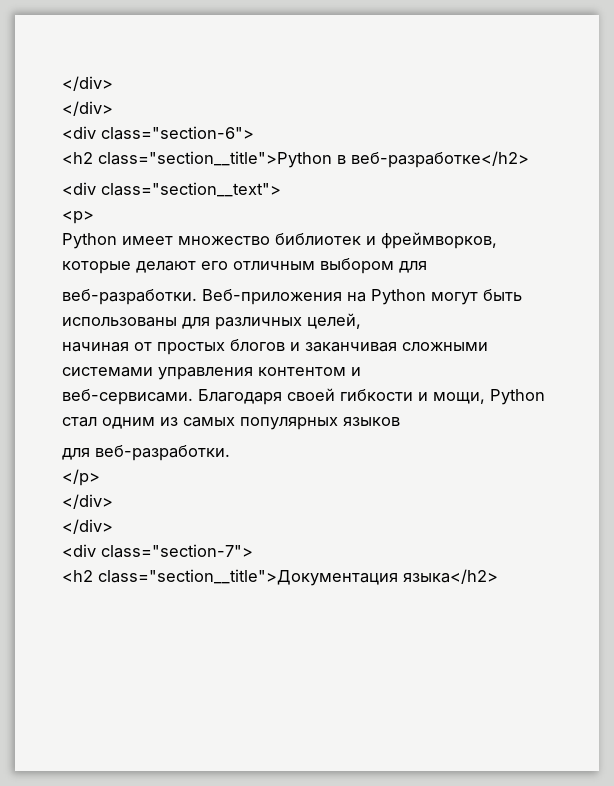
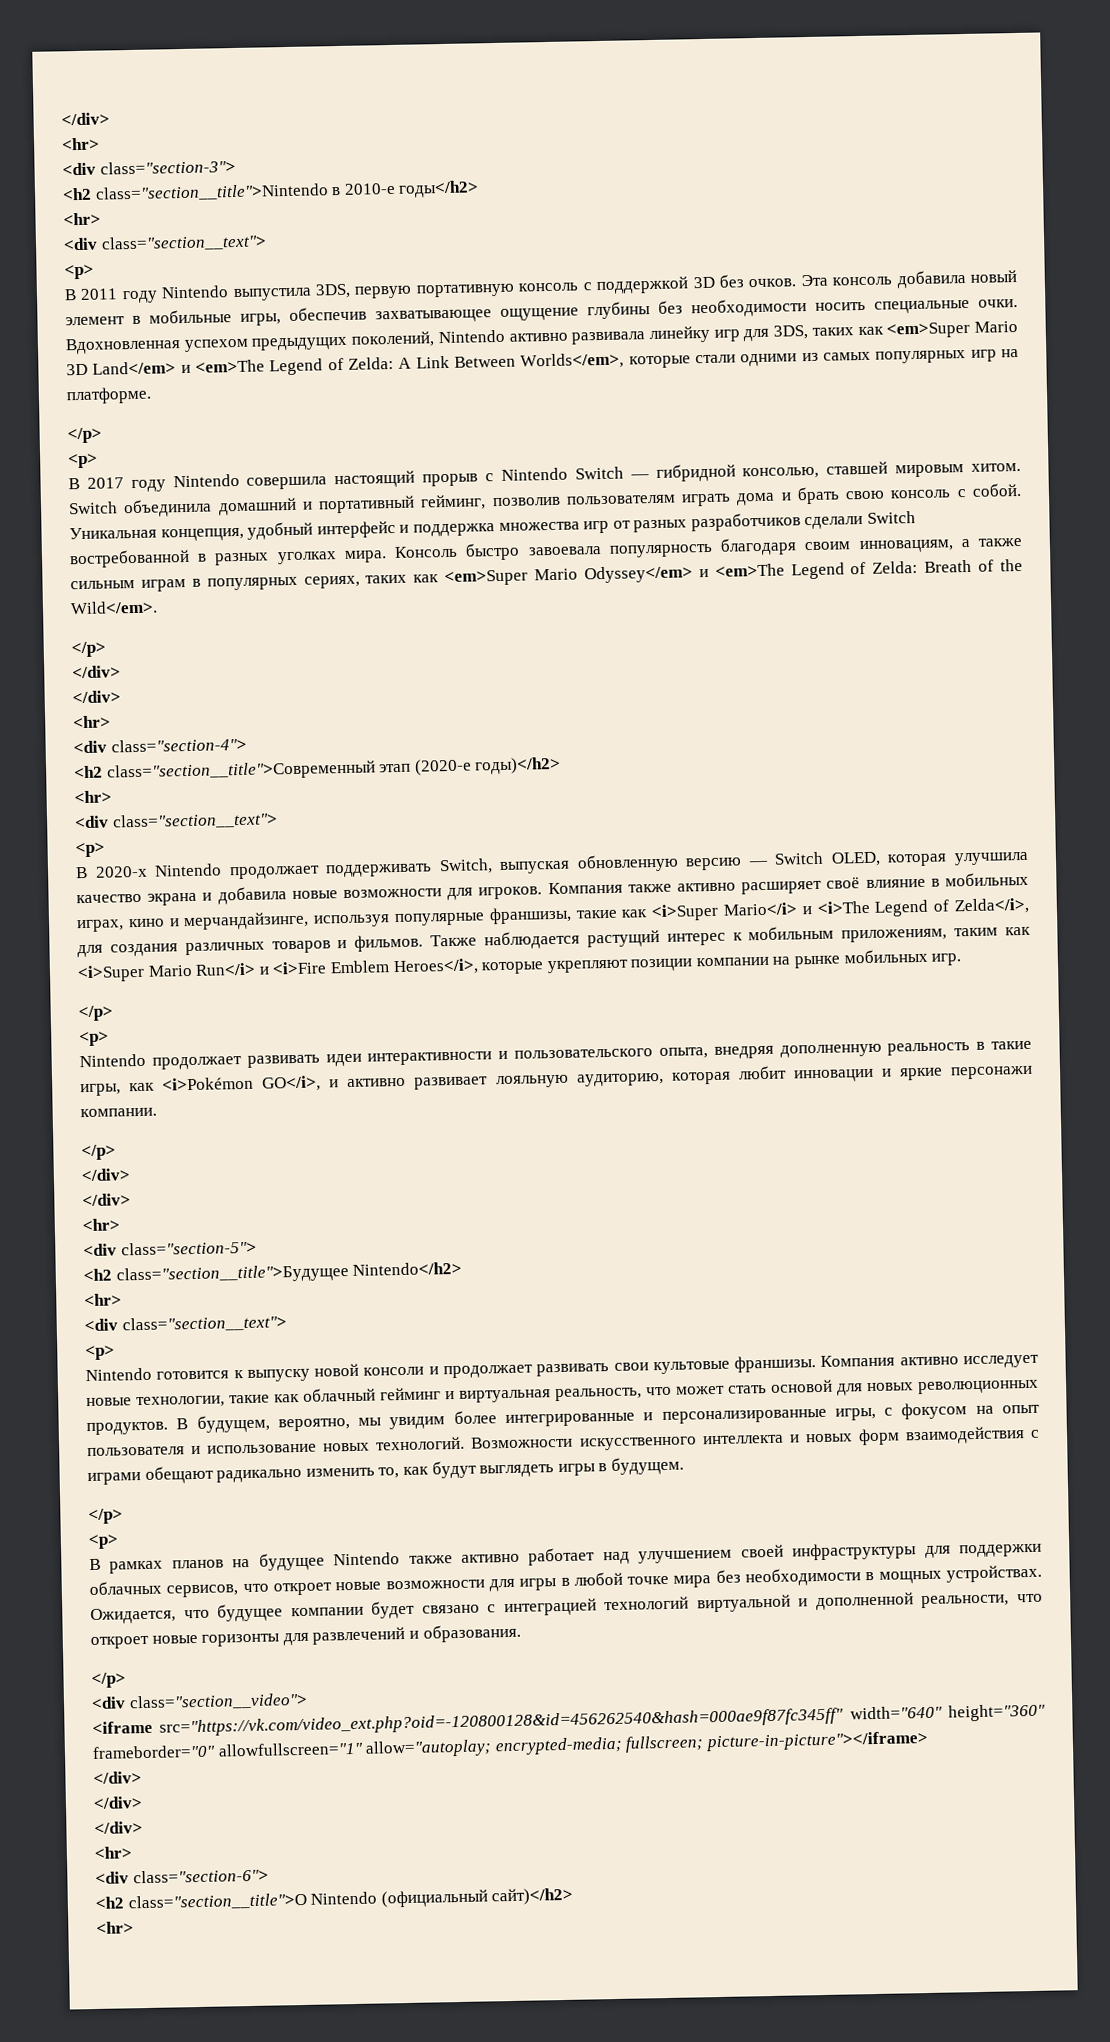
[62,76,113,91] [62,101,113,116] [62,126,254,140] [62,151,529,168] [62,182,281,197] [62,211,94,224] [62,232,497,249] [62,258,427,274] [62,289,522,305] [62,313,361,330] [62,339,488,355] [62,367,361,380] [62,388,545,405] [62,417,400,430] [62,445,230,461] [62,469,100,486] [62,494,113,509] [62,519,113,534] [62,544,253,558] [62,569,498,586] </div> // </div> // <div class="section-6"> // <h2 class="section__title">Python в веб-разработке</h2> // <div class="section__text"> // <p> // Python имеет множество библиотек и фреймворков, которые делают его отличным выбором для // веб-разработки. Веб-приложения на Python могут быть использованы для различных целей, // начиная от простых блогов и заканчивая сложными системами управления контентом и // веб-сервисами. Благодаря своей гибкости и мощи, Python стал одним из самых популярных языков // для веб-разработки. // </p> // </div> // </div> // <div class="section-7"> // <h2 class="section__title">Документация языка</h2> -> [61,112,110,126] [61,137,100,151] [62,159,236,176] [62,180,480,202] [63,212,101,226] [63,234,267,252] [64,264,94,280] [64,269,1017,304] [65,298,1018,326] [65,320,1018,355] [66,348,1020,376] [66,386,152,405] [67,427,102,444] [68,453,98,469] [68,461,1022,493] [68,482,1022,518] [69,510,917,542] [69,537,1022,569] [70,558,1023,592] [70,600,158,615] [71,641,106,658] [72,665,121,679] [72,690,121,704] [73,715,111,729] [73,737,247,754] [74,756,562,782] [74,790,112,804] [74,812,278,830] [75,842,105,858] [75,851,1029,880] [76,871,1030,906] [76,897,1030,933] [77,925,1032,958] [77,948,963,983] [78,1005,113,1022] [79,1031,109,1047] [79,1040,1033,1070] [80,1065,1033,1097] [80,1107,157,1118] [81,1144,116,1161] [81,1168,130,1182] [82,1193,131,1207] [82,1218,120,1232] [83,1240,257,1257] [83,1261,463,1285] [84,1293,122,1307] [84,1315,287,1333] [85,1345,115,1361] [85,1354,1040,1382] [86,1379,1039,1409] [86,1402,1041,1436] [87,1426,1041,1457] [87,1456,684,1486] [88,1508,123,1525] [88,1534,119,1550] [89,1542,1043,1574] [89,1564,1042,1598] [90,1592,1043,1625] [90,1623,521,1650] [91,1672,126,1689] [91,1692,308,1711] [92,1703,1047,1737] [92,1730,929,1760] [93,1771,142,1784] [93,1796,143,1809] [94,1821,143,1834] [94,1846,132,1859] [95,1868,269,1884] [95,1887,574,1911] [96,1921,134,1934] </div> // <hr> // <div class="section-3"> // <h2 class="section__title">Nintendo в 2010-е годы</h2> // <hr> // <div class="section__text"> // <p> // В 2011 году Nintendo выпустила 3DS, первую портативную консоль с поддержкой 3D без очков. Эта консоль добавила новый элемент в мобильные игры, обеспечив захватывающее ощущение глубины без необходимости носить специальные очки. Вдохновленная успехом предыдущих поколений, Nintendo активно развивала линейку игр для 3DS, таких как <em>Super Mario 3D Land</em> и <em>The Legend of Zelda: A Link Between Worlds</em>, которые стали одними из самых популярных игр на платформе. // </p> // <p> // В 2017 году Nintendo совершила настоящий прорыв с Nintendo Switch — гибридной консолью, ставшей мировым хитом. Switch объединила домашний и портативный гейминг, позволив пользователям играть дома и брать свою консоль с собой. Уникальная концепция, удобный интерфейс и поддержка множества игр от разных разработчиков сделали Switch востребованной в разных уголках мира. Консоль быстро завоевала популярность благодаря своим инновациям, а также сильным играм в популярных сериях, таких как <em>Super Mario Odyssey</em> и <em>The Legend of Zelda: Breath of the Wild</em>. // </p> // </div> // </div> // <hr> // <div class="section-4"> // <h2 class="section__title">Современный этап (2020-е годы)</h2> // <hr> // <div class="section__text"> // <p> // В 2020-х Nintendo продолжает поддерживать Switch, выпуская обновленную версию — Switch OLED, которая улучшила качество экрана и добавила новые возможности для игроков. Компания также активно расширяет своё влияние в мобильных играх, кино и мерчандайзинге, используя популярные франшизы, такие как <i>Super Mario</i> и <i>The Legend of Zelda</i>, для создания различных товаров и фильмов. Также наблюдается растущий интерес к мобильным приложениям, таким как <i>Super Mario Run</i> и <i>Fire Emblem Heroes</i>, которые укрепляют позиции компании на рынке мобильных игр. // </p> // <p> // Nintendo продолжает развивать идеи интерактивности и пользовательского опыта, внедряя дополненную реальность в такие игры, как <i>Pokémon GO</i>, и активно развивает лояльную аудиторию, которая любит инновации и яркие персонажи компании. // </p> // </div> // </div> // <hr> // <div class="section-5"> // <h2 class="section__title">Будущее Nintendo</h2> // <hr> // <div class="section__text"> // <p> // Nintendo готовится к выпуску новой консоли и продолжает развивать свои культовые франшизы. Компания активно исследует новые технологии, такие как облачный гейминг и виртуальная реальность, что может стать основой для новых революционных продуктов. В будущем, вероятно, мы увидим более интегрированные и персонализированные игры, с фокусом на опыт пользователя и использование новых технологий. Возможности искусственного интеллекта и новых форм взаимодействия с играми обещают радикально изменить то, как будут выглядеть игры в будущем. // </p> // <p> // В рамках планов на будущее Nintendo также активно работает над улучшением своей инфраструктуры для поддержки облачных сервисов, что откроет новые возможности для игры в любой точке мира без необходимости в мощных устройствах. Ожидается, что будущее компании будет связано с интеграцией технологий виртуальной и дополненной реальности, что откроет новые горизонты для развлечений и образования. // </p> // <div class="section__video"> // <iframe src="https://vk.com/video_ext.php?oid=-120800128&id=456262540&hash=000ae9f87fc345ff" width="640" height="360" frameborder="0" allowfullscreen="1" allow="autoplay; encrypted-media; fullscreen; picture-in-picture"></iframe> // </div> // </div> // </div> // <hr> // <div class="section-6"> // <h2 class="section__title">О Nintendo (официальный сайт)</h2> // <hr>

